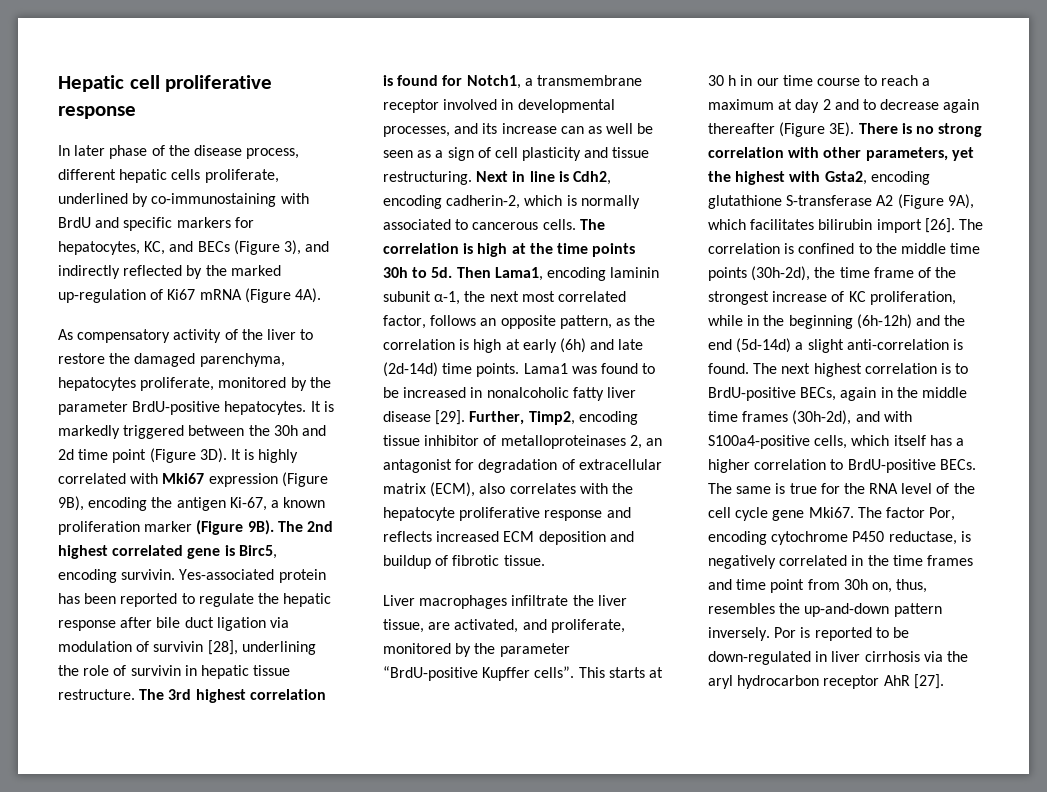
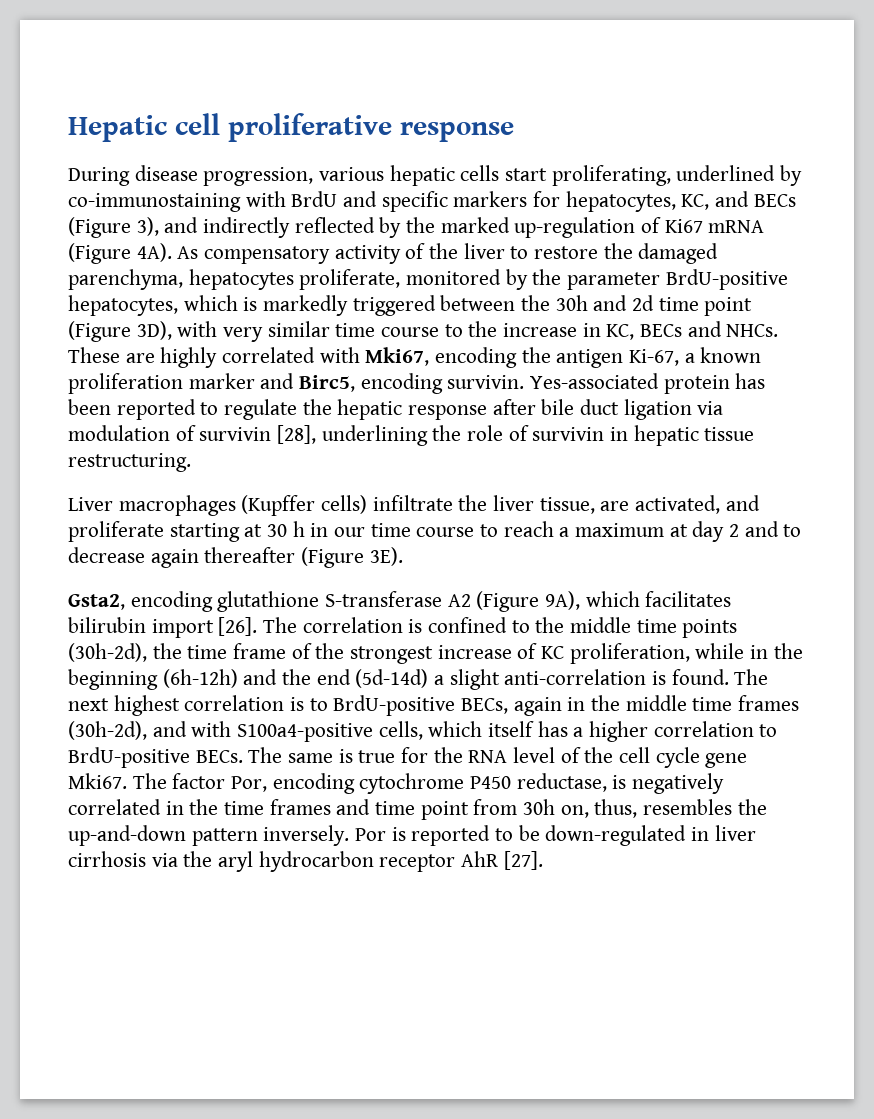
[58,145,300,159] [58,169,279,183] In later phase of the disease process, different hepatic cells proliferate, -> [68,165,671,186] During disease progression, various hepatic cells start proliferating,
(321, 295) // -> (172, 252) none
[224,401,321,415] hepatocytes. It -> [68,295,238,316] hepatocytes, which
[199,448,299,463] [58,472,328,487] [58,496,84,511] 3D). It is highly correlated with Mki67 expression (Figure 9B), -> [136,321,779,342] [68,347,430,368] 3D), with very similar time course to the increase in KC, BECs and NHCs. These are highly correlated with Mki67,
[196,520,333,535] [58,545,235,559] (Figure 9B). The 2nd highest correlated gene is -> [260,373,295,389] and
[58,689,326,703] [383,75,642,89] [383,99,615,113] [383,123,654,137] [383,147,650,161] [383,171,611,185] [383,195,640,209] [383,219,605,230] [383,243,636,257] [383,267,660,281] [383,291,626,305] [383,315,656,329] [383,338,644,353] [383,362,656,377] [383,387,636,401] [383,410,638,425] [383,435,662,449] [383,459,662,473] [383,482,633,497] [383,507,631,521] [383,531,634,545] [383,555,545,569] restructure. The 3rd highest correlation is found for Notch1, a transmembrane receptor involved in developmental processes, and its increase can as well be seen as a sign of cell plasticity and tissue restructuring. Next in line is Cdh2, encoding cadherin-2, which is normally associated to cancerous cells. The correlation is high at the time points 30h to 5d. Then Lama1, encoding laminin subunit α-1, the next most correlated factor, follows an opposite pattern, as the correlation is high at early (6h) and late (2d-14d) time points. Lama1 was found to be increased in nonalcoholic fatty liver disease [29]. Further, Timp2, encoding tissue inhibitor of metalloproteinases 2, an antagonist for degradation of extracellular matrix (ECM), also correlates with the hepatocyte proliferative response and reflects increased ECM deposition and buildup of fibrotic tissue. -> [68,453,191,472] restructuring.
(508, 602) none -> [241,495,368,516] (Kupffer cells)
[550,619,625,633] [383,643,570,657] [383,666,645,681] proliferate, monitored by the parameter “BrdU-positive Kupffer cells”. This starts -> [68,521,240,542] proliferate starting
[858,123,983,137] [708,147,974,161] [708,171,821,185] There is no strong correlation with other parameters, yet the highest with -> (403, 556) //

